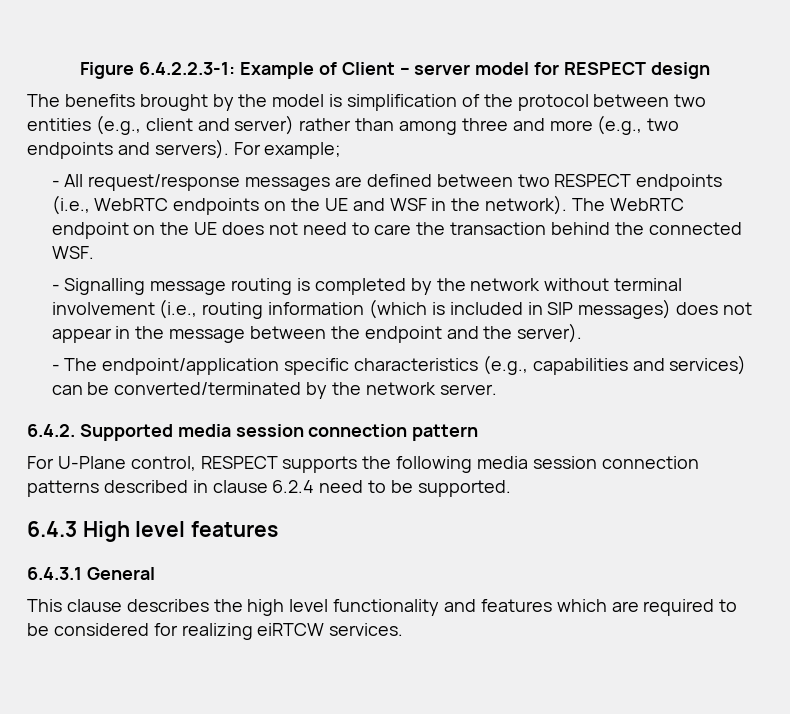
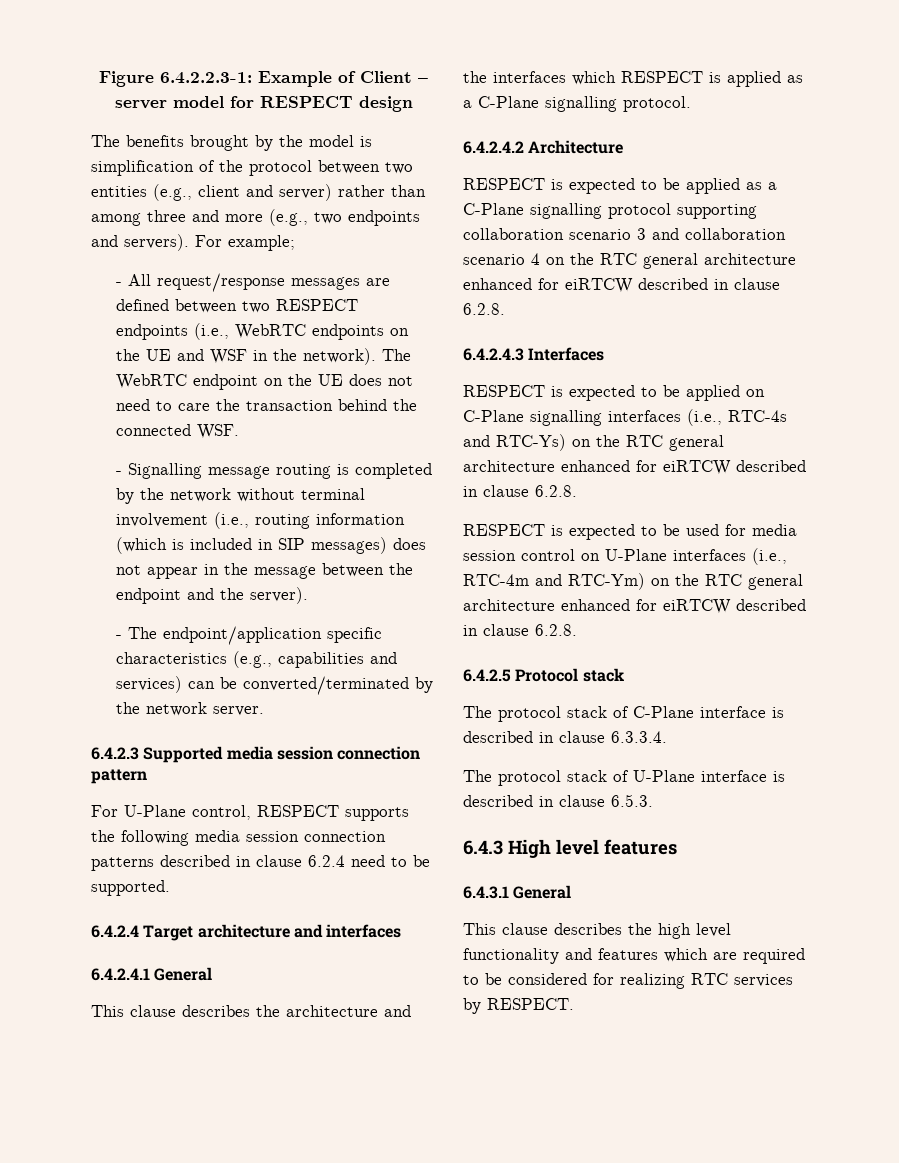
[27,424,75,437] 6.4.2. -> [91,747,139,760] 6.4.2.3
(511, 488) none -> [91,924,402,941] [91,967,213,981] [91,1005,411,1017] [463,71,803,87] [463,96,691,112] [463,140,624,154] [463,178,777,194] [463,203,757,219] [463,228,786,240] [463,253,796,269] [463,278,780,293] [463,303,505,315] [463,347,605,361] [463,385,765,401] [463,409,787,426] [463,434,724,451] [463,460,806,475] [463,485,577,497] [463,524,797,540] [463,548,787,565] [463,573,803,590] [463,599,806,614] [463,624,577,636] [463,668,624,682] [463,706,784,722] [463,731,667,743] [463,770,785,786] [463,794,653,807] // 6.4.2.4 Target architecture and interfaces // 6.4.2.4.1 General // This clause describes the architecture and the interfaces which RESPECT is applied as a C-Plane signalling protocol. // 6.4.2.4.2 Architecture // RESPECT is expected to be applied as a C-Plane signalling protocol supporting collaboration scenario 3 and collaboration scenario 4 on the RTC general architecture enhanced for eiRTCW described in clause 6.2.8. // 6.4.2.4.3 Interfaces // RESPECT is expected to be applied on C-Plane signalling interfaces (i.e., RTC-4s and RTC-Ys) on the RTC general architecture enhanced for eiRTCW described in clause 6.2.8. // RESPECT is expected to be used for media session control on U-Plane interfaces (i.e., RTC-4m and RTC-Ym) on the RTC general architecture enhanced for eiRTCW described in clause 6.2.8. // 6.4.2.5 Protocol stack // The protocol stack of C-Plane interface is described in clause 6.3.3.4. // The protocol stack of U-Plane interface is described in clause 6.5.3.
[257,623,404,636] eiRTCW services. -> [691,973,793,987] [463,998,574,1014] RTC services by RESPECT.

